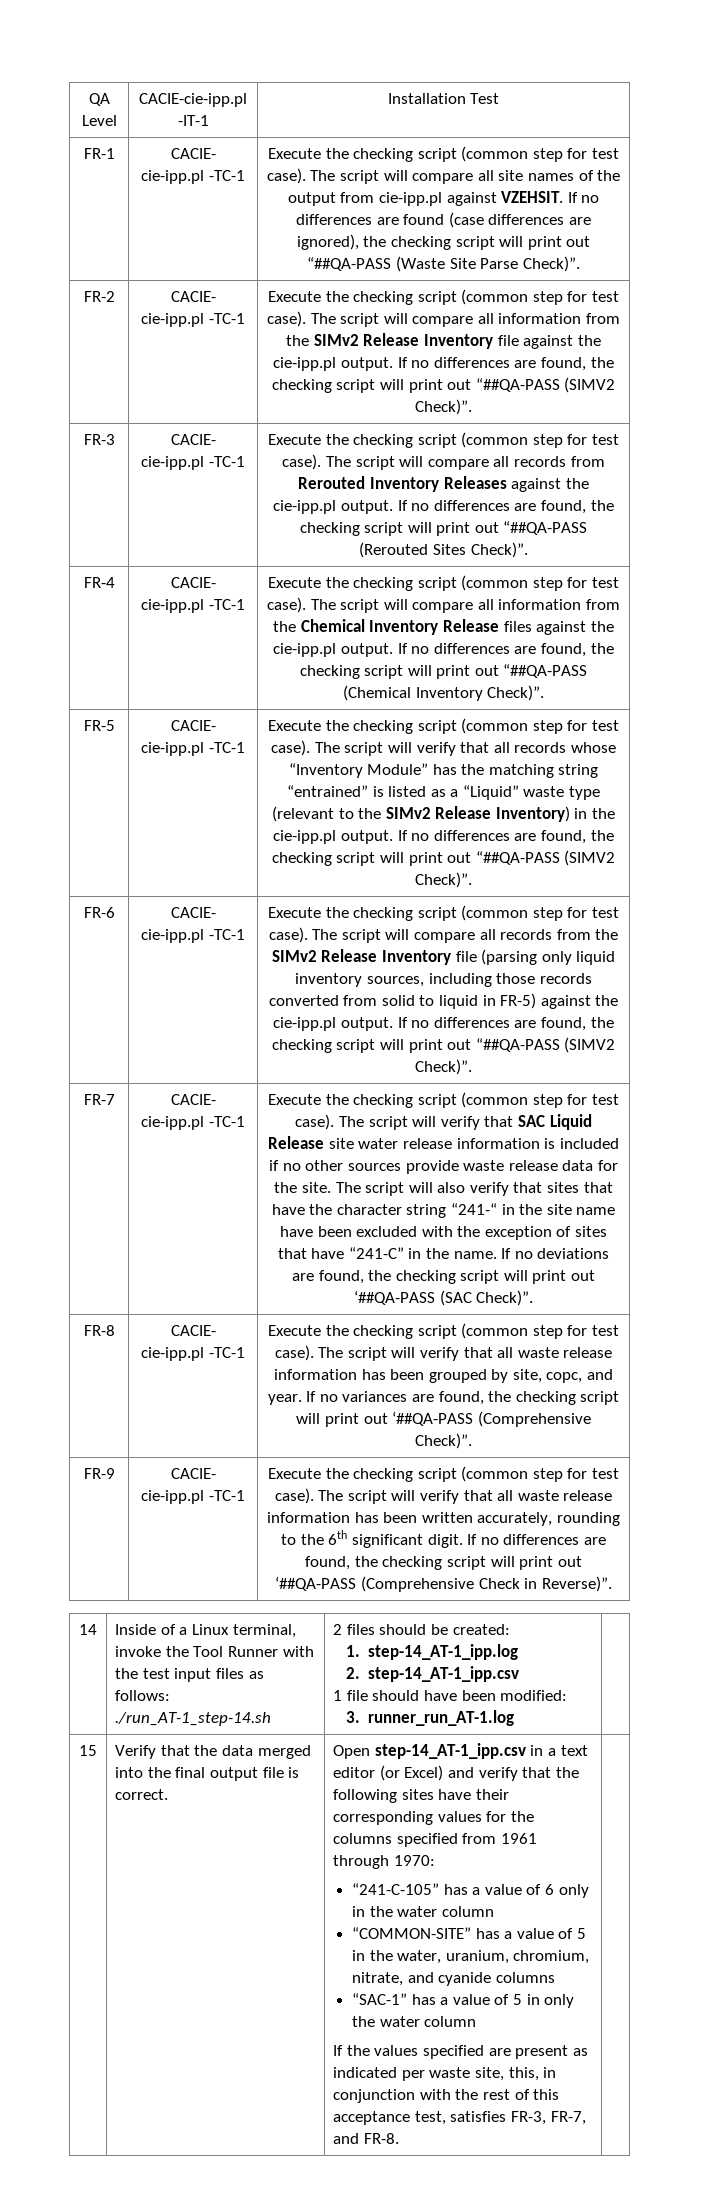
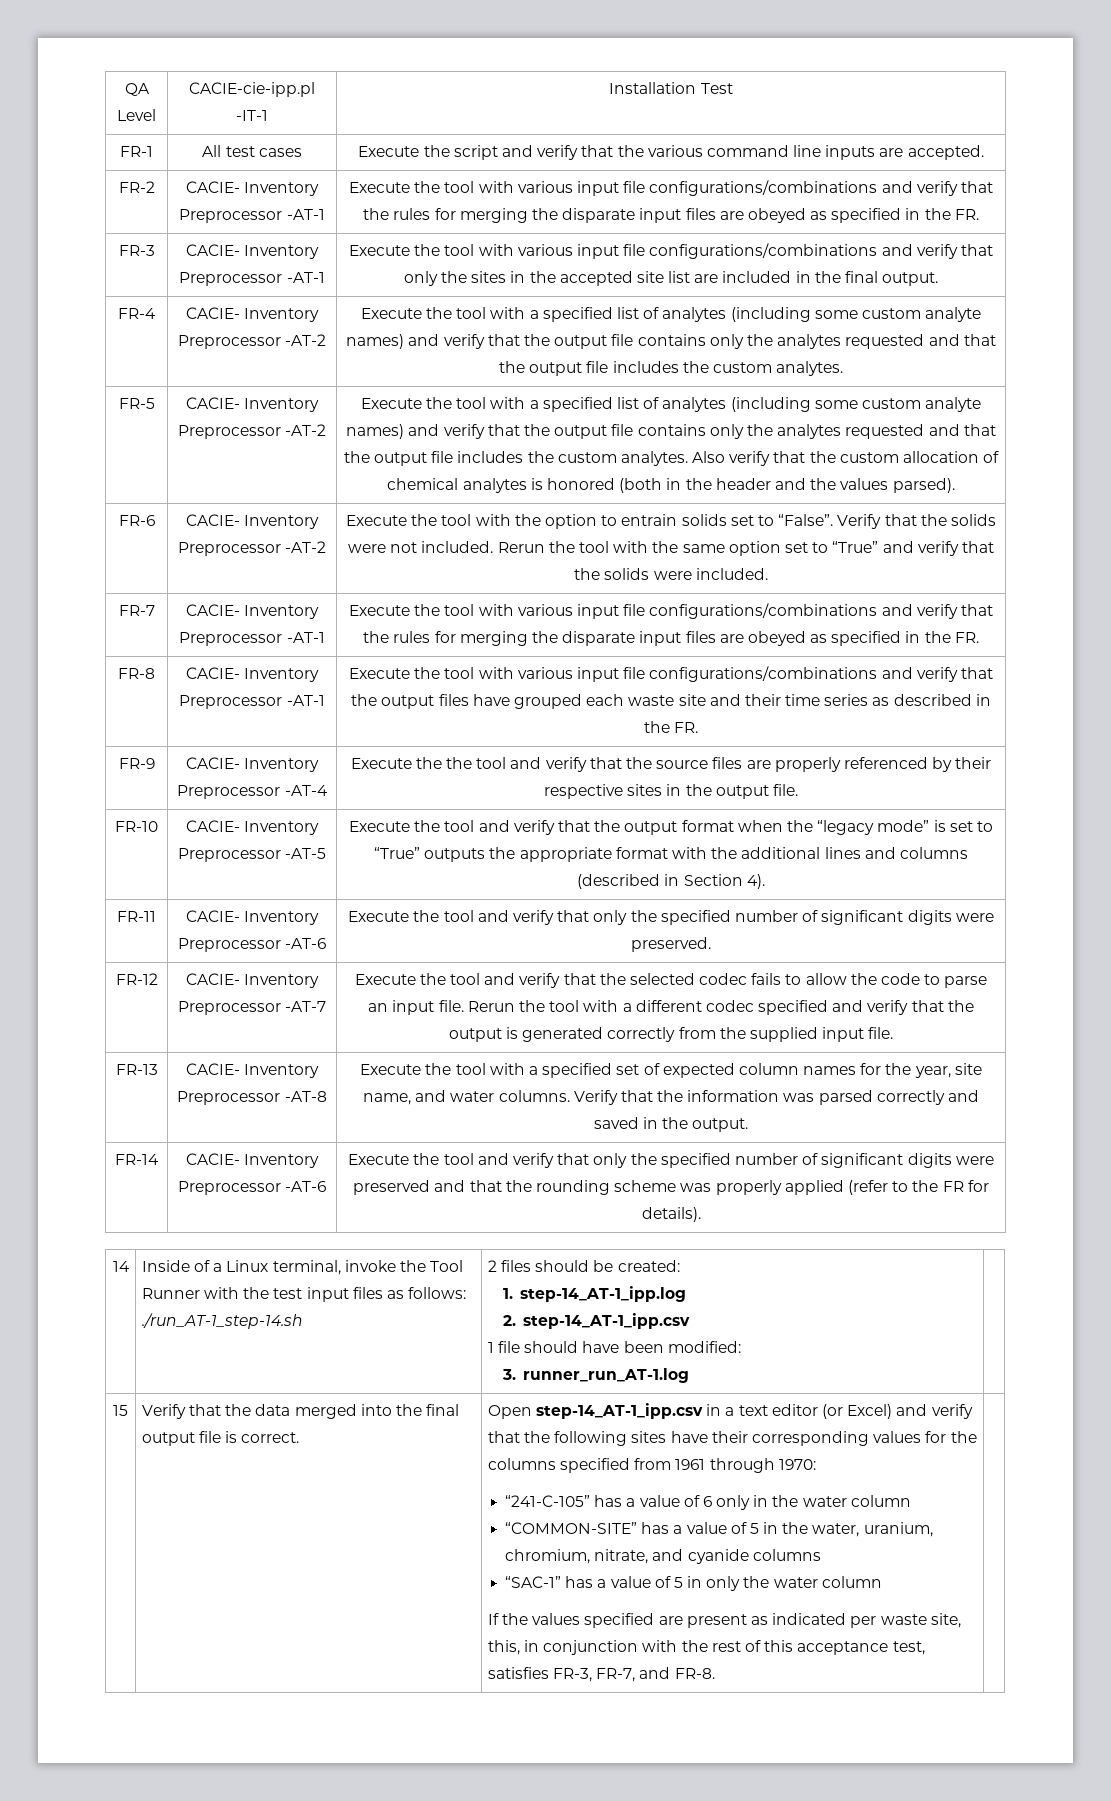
[170,148,216,159] [141,170,245,184] [267,146,620,162] [266,168,621,184] [287,191,600,206] [296,212,591,228] [296,234,591,250] [307,256,580,272] CACIE- cie-ipp.pl -TC-1 | Execute the checking script (common step for test case). The script will compare all site names of the output from cie-ipp.pl against VZEHSIT. If no differences are found (case differences are ignored), the checking script will print out “##QA-PASS (Waste Site Parse Check)”. -> [202,145,302,157] [358,145,984,160] All test cases | Execute the script and verify that the various command line inputs are accepted.
[141,313,245,327] [267,289,620,305] [266,311,621,327] [286,333,601,349] [273,357,614,371] [271,377,616,393] [415,399,472,415] cie-ipp.pl -TC-1 | Execute the checking script (common step for test case). The script will compare all information from the SIMv2 Release Inventory file against the cie-ipp.pl output. If no differences are found, the checking script will print out “##QA-PASS (SIMV2 Check)”. -> [244,182,320,196] [179,209,325,223] [349,180,993,196] [363,208,979,223] Inventory Preprocessor -AT-1 | Execute the tool with various input file configurations/combinations and verify that the rules for merging the disparate input files are obeyed as specified in the FR.
[141,456,245,470] [267,432,620,448] [282,454,605,470] [298,476,589,492] [273,500,614,514] [299,521,588,536] [359,542,528,558] cie-ipp.pl -TC-1 | Execute the checking script (common step for test case). The script will compare all records from Rerouted Inventory Releases against the cie-ipp.pl output. If no differences are found, the checking script will print out “##QA-PASS (Rerouted Sites Check)”. -> [244,245,320,259] [179,272,325,286] [349,243,993,259] [403,271,939,286] Inventory Preprocessor -AT-1 | Execute the tool with various input file configurations/combinations and verify that only the sites in the accepted site list are included in the final output.
[141,599,245,613] [267,575,620,591] [266,597,621,613] [273,619,614,635] [273,643,614,657] [299,664,588,679] [342,685,545,701] cie-ipp.pl -TC-1 | Execute the checking script (common step for test case). The script will compare all information from the Chemical Inventory Release files against the cie-ipp.pl output. If no differences are found, the checking script will print out “##QA-PASS (Chemical Inventory Check)”. -> [244,308,320,322] [177,334,327,349] [360,307,982,322] [346,334,996,349] [498,361,844,376] Inventory Preprocessor -AT-2 | Execute the tool with a specified list of analytes (including some custom analyte names) and verify that the output file contains only the analytes requested and that the output file includes the custom analytes.
[141,742,245,756] [267,718,620,734] [271,740,616,756] [288,763,599,778] [286,785,601,800] [271,806,616,822] [273,830,614,844] [271,850,616,866] [415,872,472,888] cie-ipp.pl -TC-1 | Execute the checking script (common step for test case). The script will verify that all records whose “Inventory Module” has the matching string “entrained” is listed as a “Liquid” waste type (relevant to the SIMv2 Release Inventory) in the cie-ipp.pl output. If no differences are found, the checking script will print out “##QA-PASS (SIMV2 Check)”. -> [244,398,320,412] [177,424,327,439] [360,397,982,412] [346,424,996,439] [343,451,1000,466] [387,478,955,493] Inventory Preprocessor -AT-2 | Execute the tool with a specified list of analytes (including some custom analyte names) and verify that the output file contains only the analytes requested and that the output file includes the custom analytes. Also verify that the custom allocation of chemical analytes is honored (both in the header and the values parsed).
[141,929,245,943] [267,905,620,921] [268,927,619,943] [271,949,616,965] [295,973,592,987] [268,993,619,1009] [273,1017,614,1031] [271,1037,616,1053] [415,1059,472,1075] cie-ipp.pl -TC-1 | Execute the checking script (common step for test case). The script will compare all records from the SIMv2 Release Inventory file (parsing only liquid inventory sources, including those records converted from solid to liquid in FR-5) against the cie-ipp.pl output. If no differences are found, the checking script will print out “##QA-PASS (SIMV2 Check)”. -> [244,515,320,529] [177,541,327,556] [346,514,996,529] [348,541,994,556] [574,568,768,580] Inventory Preprocessor -AT-2 | Execute the tool with the option to entrain solids set to “False”. Verify that the solids were not included. Rerun the tool with the same option set to “True” and verify that the solids were included.
[141,1116,245,1130] [267,1092,620,1108] [295,1114,592,1130] [268,1136,619,1149] [269,1160,618,1174] [274,1182,613,1196] [271,1203,616,1218] [279,1226,608,1240] [277,1247,610,1259] [291,1270,596,1284] [353,1290,534,1306] cie-ipp.pl -TC-1 | Execute the checking script (common step for test case). The script will verify that SAC Liquid Release site water release information is included if no other sources provide waste release data for the site. The script will also verify that sites that have the character string “241-“ in the site name have been excluded with the exception of sites that have “241-C” in the name. If no deviations are found, the checking script will print out ‘##QA-PASS (SAC Check)”. -> [244,605,320,619] [179,632,325,646] [349,603,993,619] [363,631,979,646] Inventory Preprocessor -AT-1 | Execute the tool with various input file configurations/combinations and verify that the rules for merging the disparate input files are obeyed as specified in the FR.
[141,1347,245,1361] [267,1323,620,1339] [274,1345,613,1361] [273,1369,614,1383] [267,1391,620,1405] [296,1411,591,1427] [415,1433,472,1449] cie-ipp.pl -TC-1 | Execute the checking script (common step for test case). The script will verify that all waste release information has been grouped by site, copc, and year. If no variances are found, the checking script will print out ‘##QA-PASS (Comprehensive Check)”. -> [244,668,320,682] [179,695,325,709] [349,666,993,682] [351,694,991,709] [643,721,699,733] Inventory Preprocessor -AT-1 | Execute the tool with various input file configurations/combinations and verify that the output files have grouped each waste site and their time series as described in the FR.
[141,1490,245,1504] [267,1466,620,1482] [274,1488,613,1504] [267,1512,620,1526] [281,1530,606,1548] [305,1556,582,1570] [275,1576,612,1592] cie-ipp.pl -TC-1 | Execute the checking script (common step for test case). The script will verify that all waste release information has been written accurately, rounding to the 6th significant digit. If no differences are found, the checking script will print out ‘##QA-PASS (Comprehensive Check in Reverse)”. -> [244,758,320,772] [177,785,328,799] [350,757,992,772] [544,784,798,799] [115,821,158,832] [185,820,320,835] [177,848,327,862] [349,820,993,835] [374,847,968,862] [577,874,765,889] [117,911,156,922] [185,910,320,925] [177,938,327,952] [348,910,994,925] [631,937,712,952] [115,973,158,985] [185,973,320,988] [177,1001,327,1015] [354,973,988,988] [368,1000,974,1015] [448,1027,894,1042] [115,1064,158,1075] [185,1063,320,1078] [177,1091,327,1105] [360,1063,982,1078] [362,1090,980,1105] [593,1117,749,1132] [115,1154,159,1165] [185,1153,320,1168] [177,1181,327,1195] [348,1153,994,1168] [353,1180,989,1195] [641,1207,701,1222] Inventory Preprocessor -AT-4 | Execute the the tool and verify that the source files are properly referenced by their respective sites in the output file. // FR-10 | CACIE- Inventory Preprocessor -AT-5 | Execute the tool and verify that the output format when the “legacy mode” is set to “True” outputs the appropriate format with the additional lines and columns (described in Section 4). // FR-11 | CACIE- Inventory Preprocessor -AT-6 | Execute the tool and verify that only the specified number of significant digits were preserved. // FR-12 | CACIE- Inventory Preprocessor -AT-7 | Execute the tool and verify that the selected codec fails to allow the code to parse an input file. Rerun the tool with a different codec specified and verify that the output is generated correctly from the supplied input file. // FR-13 | CACIE- Inventory Preprocessor -AT-8 | Execute the tool with a specified set of expected column names for the year, site name, and water columns. Verify that the information was parsed correctly and saved in the output. // FR-14 | CACIE- Inventory Preprocessor -AT-6 | Execute the tool and verify that only the specified number of significant digits were preserved and that the rounding scheme was properly applied (refer to the FR for details).

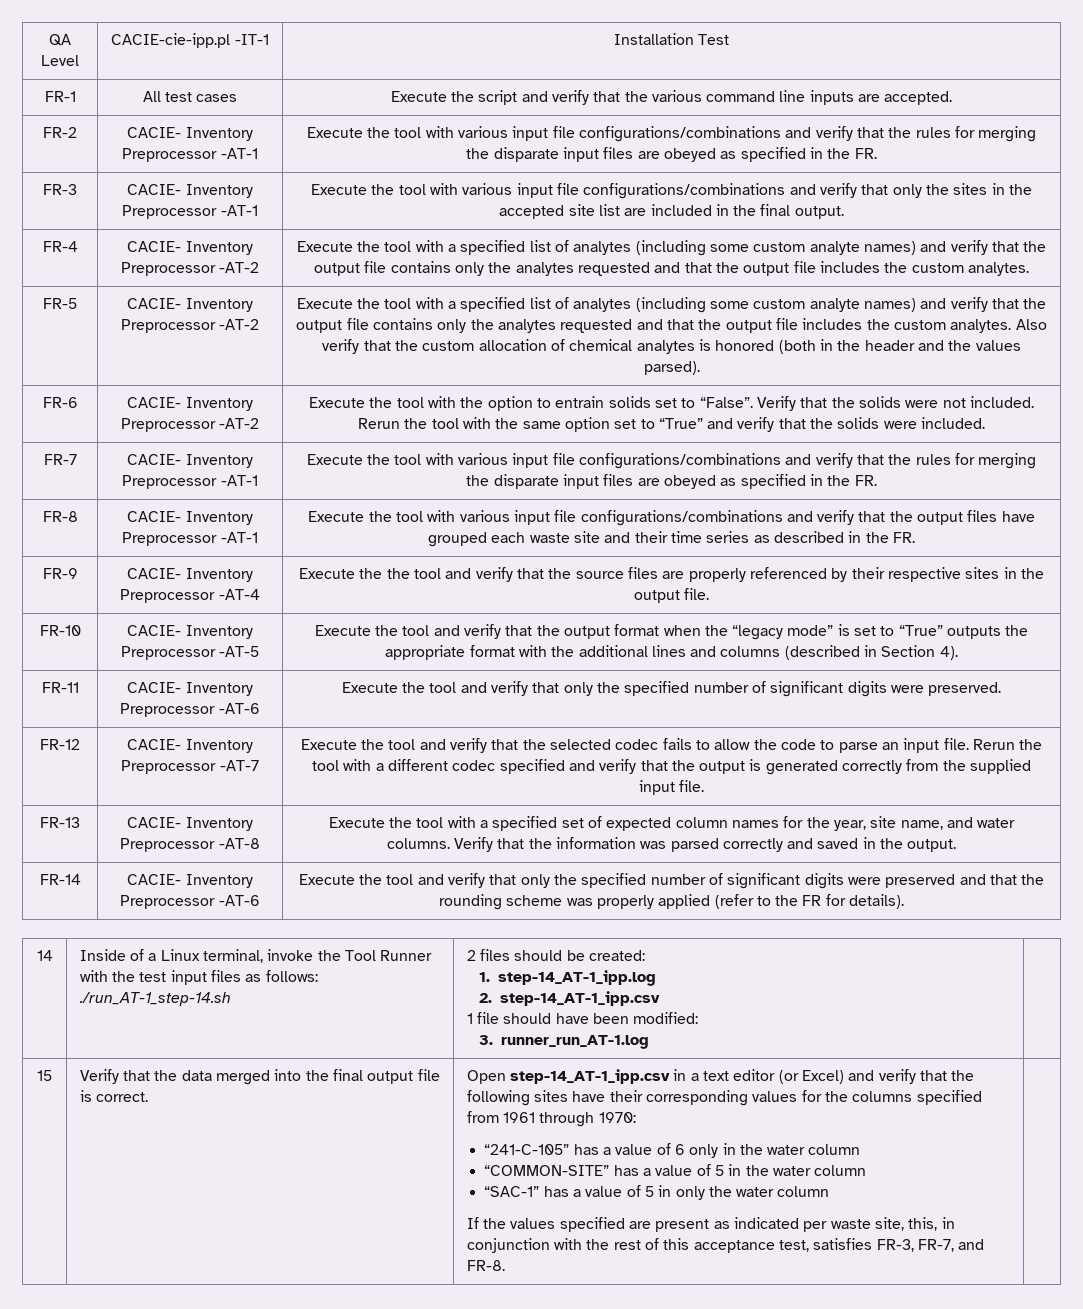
[812,1522,933,1537] [504,1549,821,1564] water, uranium, chromium, nitrate, and cyanide columns -> [772,1165,867,1176] water column

